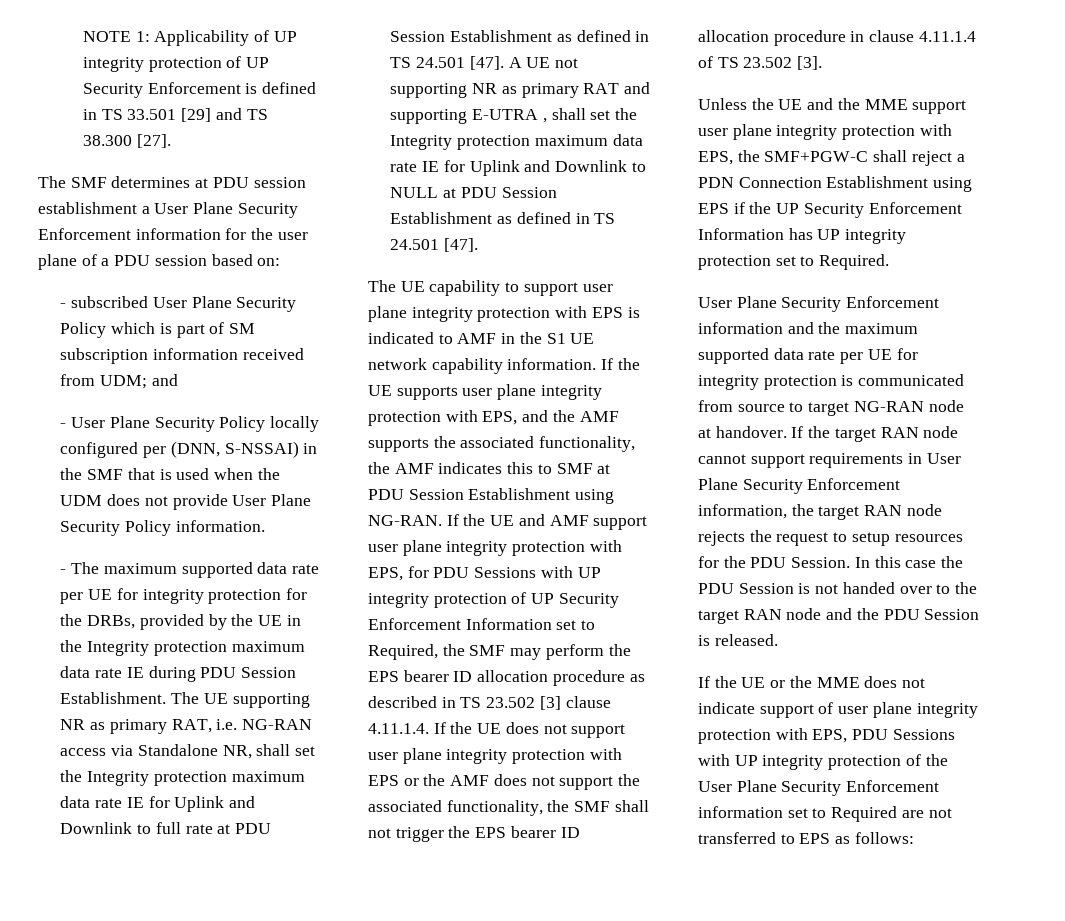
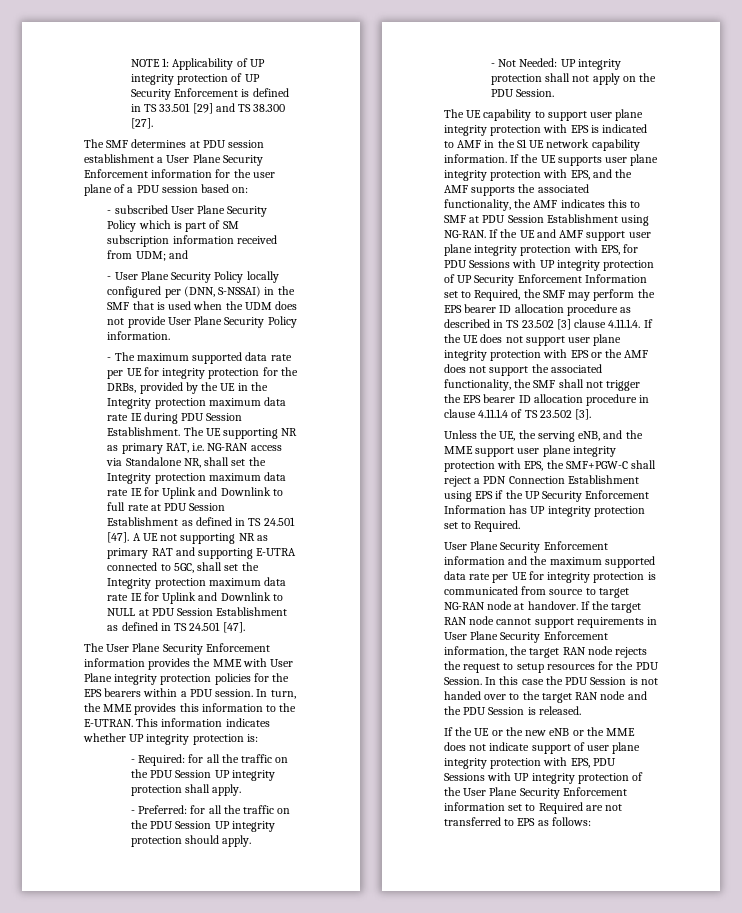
[542,118,547,123] , -> [107,562,194,573] connected to 5GC,
(479, 245) none -> [84,643,270,655] [84,658,294,670] [84,673,290,685] [84,688,296,699] [84,703,297,715] [84,718,270,727] [83,733,258,745] [130,754,289,766] [130,769,275,781] [130,784,242,796] [130,805,291,814] [130,820,275,832] [130,835,252,847] [490,58,621,70] [490,73,657,85] [490,89,555,97] // The User Plane Security Enforcement information provides the MME with User Plane integrity protection policies for the EPS bearers within a PDU session. In turn, the MME provides this information to the E-UTRAN. This information indicates whether UP integrity protection is: // - Required: for all the traffic on the PDU Session UP integrity protection shall apply. // - Preferred: for all the traffic on the PDU Session UP integrity protection should apply. // - Not Needed: UP integrity protection shall not apply on the PDU Session.
[778,99,803,110] UE -> [499,430,601,442] UE, the serving eNB,
(812, 682) none -> [525,727,604,736] new eNB or the

